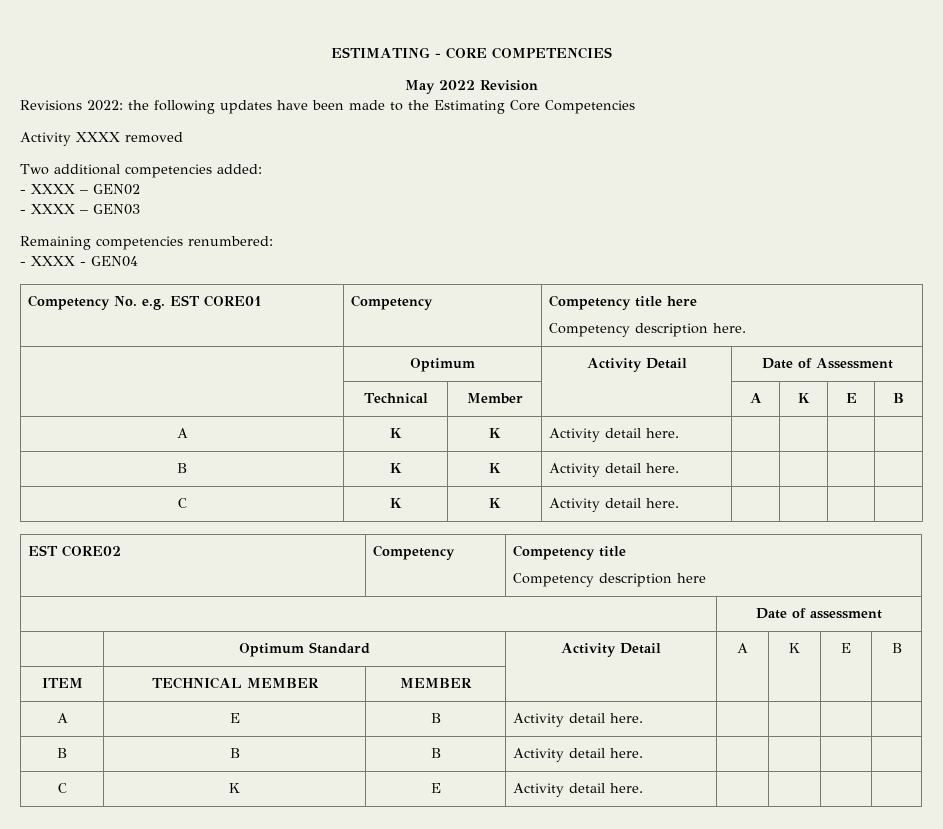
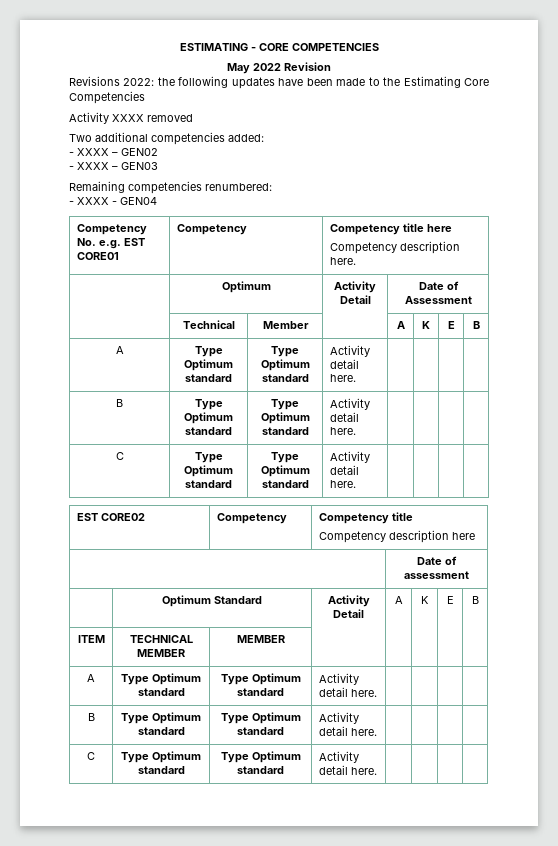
[389,428,402,438] [488,428,501,438] [549,428,680,442] [177,463,187,473] [389,463,402,473] [488,463,501,473] [549,463,680,477] [177,498,187,508] [389,498,402,508] [488,498,501,508] K | K | Activity detail here. | | | | // B | K | K | Activity detail here. | | | | // C | K | K -> [194,346,223,357] [184,359,233,371] [185,374,232,382] [271,346,299,357] [260,359,310,371] [261,374,309,382] [329,345,370,357] [329,359,359,369] [329,374,356,382] [116,399,123,407] [194,399,223,410] [184,412,233,424] [185,427,232,435] [271,399,299,410] [260,412,310,424] [261,427,309,435] [329,398,370,410] [329,412,359,422] [329,427,356,435] [115,452,124,460] [194,452,223,463] [184,465,233,477] [185,480,232,488] [271,452,299,463] [260,465,310,477] [261,480,309,488] Type Optimum standard | Type Optimum standard | Activity detail here. | | | | // B | Type Optimum standard | Type Optimum standard | Activity detail here. | | | | // C | Type Optimum standard | Type Optimum standard
[229,713,240,723] [430,713,441,723] [513,713,644,727] [57,748,67,758] [229,748,240,758] [430,748,441,758] [513,748,644,762] [57,783,67,793] [228,783,240,793] [430,783,441,793] E | B | Activity detail here. | | | | // B | B | B | Activity detail here. | | | | // C | K | E -> [121,673,201,685] [137,688,185,696] [220,673,301,685] [237,688,284,696] [318,673,359,685] [318,687,377,697] [87,713,95,721] [121,712,201,724] [137,727,185,735] [220,712,301,724] [237,727,284,735] [318,712,359,724] [318,726,377,736] [87,752,95,760] [121,751,201,763] [137,766,185,774] [220,751,301,763] [237,766,284,774] Type Optimum standard | Type Optimum standard | Activity detail here. | | | | // B | Type Optimum standard | Type Optimum standard | Activity detail here. | | | | // C | Type Optimum standard | Type Optimum standard

